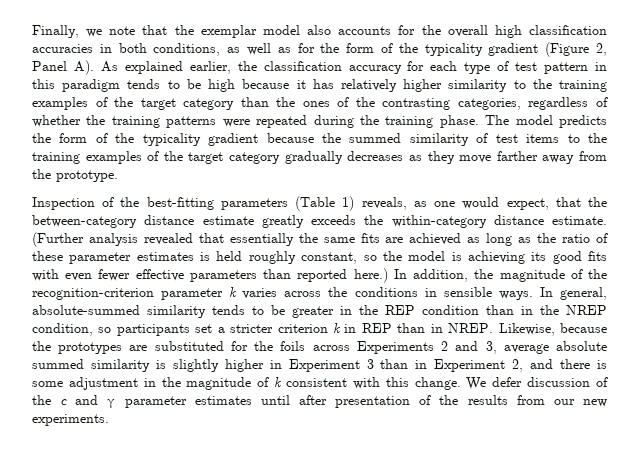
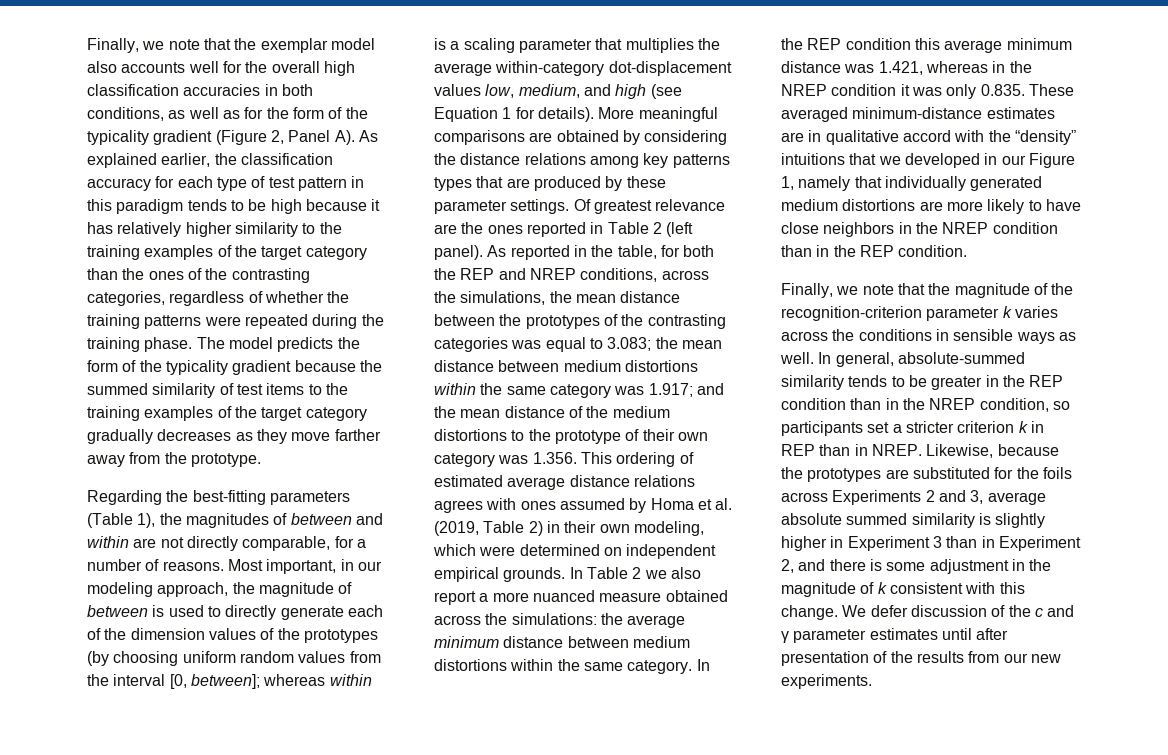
(392, 30) none -> [188,61,219,73] well
[32,197,115,210] Inspection of -> [87,490,162,505] Regarding
[342,196,607,211] [32,215,607,228] [32,232,608,247] [32,251,607,264] [32,268,469,283] 1) reveals, as one would expect, that the between-category distance estimate greatly exceeds the within-category distance estimate. (Further analysis revealed that essentially the same fits are achieved as long as the ratio of these parameter estimates is held roughly constant, so the model is achieving its good fits with even fewer effective parameters than reported here.) In addition, -> [137,513,383,528] [87,536,366,551] [87,559,382,574] [87,582,353,597] [87,605,383,620] [87,628,378,643] [87,651,381,666] [87,674,372,689] [434,38,720,53] [434,61,732,76] [434,84,682,99] [434,107,718,122] [434,130,728,145] [434,153,730,168] [434,176,666,191] [434,199,726,214] [434,222,694,237] [434,245,715,260] [434,268,709,282] [434,291,681,305] [434,314,726,329] [434,337,722,352] [434,360,698,372] [434,383,724,398] [434,406,670,418] [434,429,708,444] [434,452,694,467] [434,475,695,490] [434,498,733,513] [434,521,704,536] [433,544,717,559] [434,567,701,582] [434,590,728,605] [434,613,686,628] [434,636,690,648] [434,659,710,674] [781,38,1072,53] [781,61,1032,75] [781,84,1074,99] [781,107,1055,122] [781,130,1076,145] [781,153,1075,168] [781,176,1043,191] [781,199,1081,214] [781,222,1058,237] [781,245,968,257] [781,283,925,298] 1), the magnitudes of between and within are not directly comparable, for a number of reasons. Most important, in our modeling approach, the magnitude of between is used to directly generate each of the dimension values of the prototypes (by choosing uniform random values from the interval [0, between]; whereas within is a scaling parameter that multiplies the average within-category dot-displacement values low, medium, and high (see Equation 1 for details). More meaningful comparisons are obtained by considering the distance relations among key patterns types that are produced by these parameter settings. Of greatest relevance are the ones reported in Table 2 (left panel). As reported in the table, for both the REP and NREP conditions, across the simulations, the mean distance between the prototypes of the contrasting categories was equal to 3.083; the mean distance between medium distortions within the same category was 1.917; and the mean distance of the medium distortions to the prototype of their own category was 1.356. This ordering of estimated average distance relations agrees with ones assumed by Homa et al. (2019, Table 2) in their own modeling, which were determined on independent empirical grounds. In Table 2 we also report a more nuanced measure obtained across the simulations: the average minimum distance between medium distortions within the same category. In the REP condition this average minimum distance was 1.421, whereas in the NREP condition it was only 0.835. These averaged minimum-distance estimates are in qualitative accord with the “density” intuitions that we developed in our Figure 1, namely that individually generated medium distortions are more likely to have close neighbors in the NREP condition than in the REP condition. // Finally, we note that
[498,291,533,300] ways. -> [1016,332,1076,344] [780,352,814,364] ways as well.

